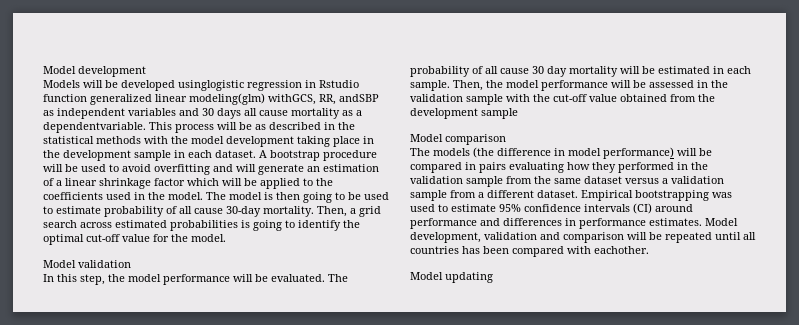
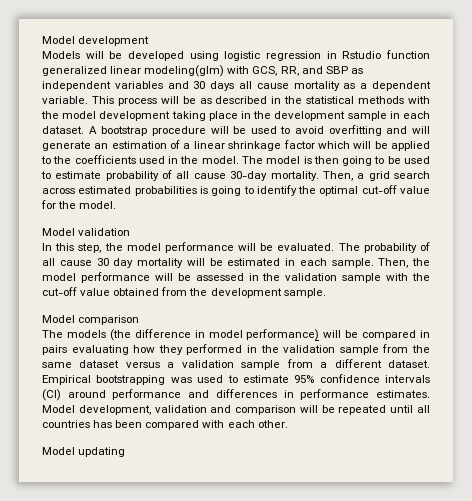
[178,80,244,91] usinglogistic -> [189,51,261,61] using logistic
[268,94,379,105] withGCS, RR, andSBP -> [227,66,348,76] with GCS, RR, and SBP
[43,122,146,133] dependentvariable. -> [372,81,432,91] [42,96,88,104] dependent variable.
[481,108,518,119] sample -> [283,288,326,298] sample.
[594,246,649,254] eachother. -> [227,420,288,428] each other.

